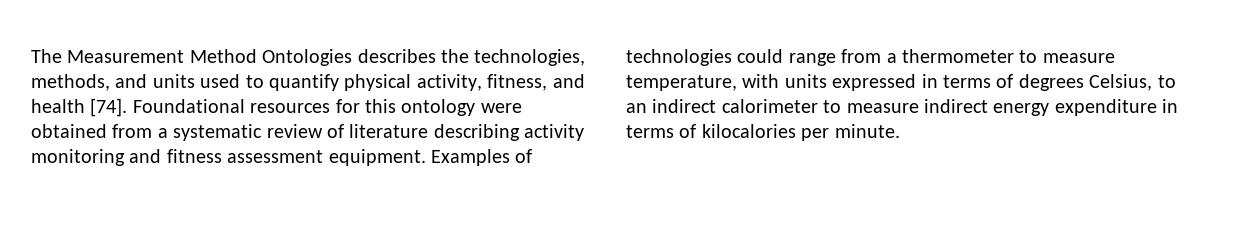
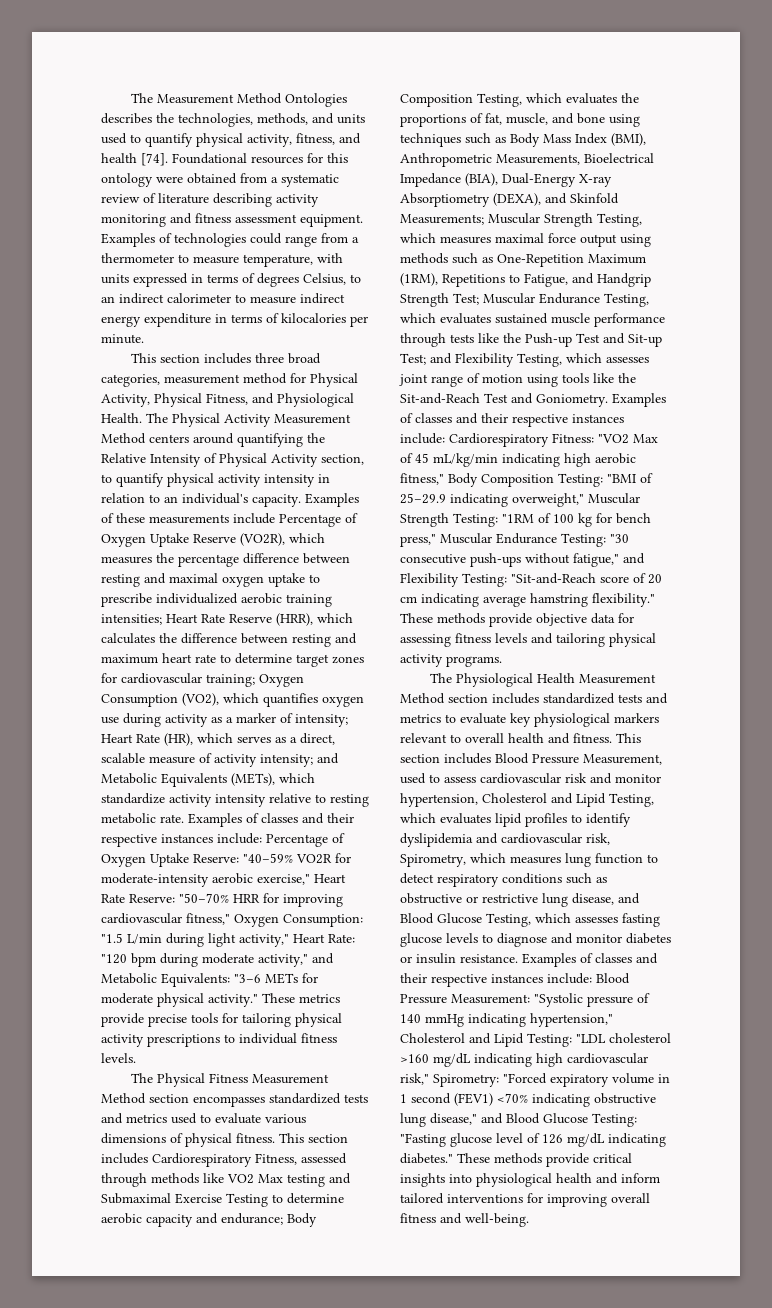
(900, 131) none -> [131,353,322,364] [101,373,358,387] [101,393,354,407] [101,413,351,427] [101,433,325,447] [101,453,364,467] [101,473,330,487] [101,493,359,507] [101,513,358,527] [101,533,325,547] [101,553,350,567] [101,573,320,587] [101,593,332,607] [101,613,353,626] [101,633,357,647] [101,653,364,667] [101,673,304,687] [101,693,364,707] [101,713,348,727] [101,733,335,746] [101,753,339,767] [101,773,315,787] [101,793,369,807] [101,813,354,827] [101,833,345,847] [101,853,351,867] [101,873,346,887] [101,893,343,907] [101,913,363,927] [101,933,355,947] [101,953,334,967] [101,973,318,987] [101,993,340,1007] [101,1013,342,1027] [101,1033,337,1047] [101,1053,136,1063] [131,1073,330,1087] [101,1093,368,1107] [101,1113,306,1124] [101,1133,348,1147] [101,1153,347,1167] [101,1173,351,1187] [101,1193,344,1207] [101,1213,317,1227] [400,93,639,107] [400,113,640,127] [400,133,646,147] [400,153,654,167] [400,173,612,187] [400,193,619,207] [400,213,642,227] [400,233,651,247] [400,253,646,267] [400,273,651,287] [400,293,649,307] [400,313,665,327] [400,333,662,347] [400,353,649,367] [399,373,636,387] [400,393,666,407] [400,413,624,427] [400,433,658,447] [400,453,636,467] [400,473,653,487] [400,493,640,507] [400,513,651,527] [400,533,629,547] [400,553,645,567] [400,573,662,587] [400,593,655,607] [400,613,634,627] [400,633,656,647] [400,654,502,667] [430,673,657,687] [400,693,668,704] [400,713,659,727] [400,733,641,744] [400,753,662,765] [400,773,661,784] [400,793,654,807] [400,813,631,827] [400,833,610,847] [400,853,658,867] [400,873,607,887] [400,893,640,907] [400,913,660,927] [400,933,671,947] [400,953,658,967] [400,973,630,987] [400,993,650,1007] [400,1013,613,1027] [400,1033,671,1047] [400,1053,648,1067] [400,1073,670,1087] [400,1093,656,1107] [400,1113,637,1127] [400,1133,666,1147] [400,1153,632,1167] [400,1173,660,1187] [400,1193,650,1207] [400,1213,529,1227] // This section includes three broad categories, measurement method for Physical Activity, Physical Fitness, and Physiological Health. The Physical Activity Measurement Method centers around quantifying the Relative Intensity of Physical Activity section, to quantify physical activity intensity in relation to an individual's capacity. Examples of these measurements include Percentage of Oxygen Uptake Reserve (VO2R), which measures the percentage difference between resting and maximal oxygen uptake to prescribe individualized aerobic training intensities; Heart Rate Reserve (HRR), which calculates the difference between resting and maximum heart rate to determine target zones for cardiovascular training; Oxygen Consumption (VO2), which quantifies oxygen use during activity as a marker of intensity; Heart Rate (HR), which serves as a direct, scalable measure of activity intensity; and Metabolic Equivalents (METs), which standardize activity intensity relative to resting metabolic rate. Examples of classes and their respective instances include: Percentage of Oxygen Uptake Reserve: "40–59% VO2R for moderate-intensity aerobic exercise," Heart Rate Reserve: "50–70% HRR for improving cardiovascular fitness," Oxygen Consumption: "1.5 L/min during light activity," Heart Rate: "120 bpm during moderate activity," and Metabolic Equivalents: "3–6 METs for moderate physical activity." These metrics provide precise tools for tailoring physical activity prescriptions to individual fitness levels. // The Physical Fitness Measurement Method section encompasses standardized tests and metrics used to evaluate various dimensions of physical fitness. This section includes Cardiorespiratory Fitness, assessed through methods like VO2 Max testing and Submaximal Exercise Testing to determine aerobic capacity and endurance; Body Composition Testing, which evaluates the proportions of fat, muscle, and bone using techniques such as Body Mass Index (BMI), Anthropometric Measurements, Bioelectrical Impedance (BIA), Dual-Energy X-ray Absorptiometry (DEXA), and Skinfold Measurements; Muscular Strength Testing, which measures maximal force output using methods such as One-Repetition Maximum (1RM), Repetitions to Fatigue, and Handgrip Strength Test; Muscular Endurance Testing, which evaluates sustained muscle performance through tests like the Push-up Test and Sit-up Test; and Flexibility Testing, which assesses joint range of motion using tools like the Sit-and-Reach Test and Goniometry. Examples of classes and their respective instances include: Cardiorespiratory Fitness: "VO2 Max of 45 mL/kg/min indicating high aerobic fitness," Body Composition Testing: "BMI of 25–29.9 indicating overweight," Muscular Strength Testing: "1RM of 100 kg for bench press," Muscular Endurance Testing: "30 consecutive push-ups without fatigue," and Flexibility Testing: "Sit-and-Reach score of 20 cm indicating average hamstring flexibility." These methods provide objective data for assessing fitness levels and tailoring physical activity programs. // The Physiological Health Measurement Method section includes standardized tests and metrics to evaluate key physiological markers relevant to overall health and fitness. This section includes Blood Pressure Measurement, used to assess cardiovascular risk and monitor hypertension, Cholesterol and Lipid Testing, which evaluates lipid profiles to identify dyslipidemia and cardiovascular risk, Spirometry, which measures lung function to detect respiratory conditions such as obstructive or restrictive lung disease, and Blood Glucose Testing, which assesses fasting glucose levels to diagnose and monitor diabetes or insulin resistance. Examples of classes and their respective instances include: Blood Pressure Measurement: "Systolic pressure of 140 mmHg indicating hypertension," Cholesterol and Lipid Testing: "LDL cholesterol >160 mg/dL indicating high cardiovascular risk," Spirometry: "Forced expiratory volume in 1 second (FEV1) <70% indicating obstructive lung disease," and Blood Glucose Testing: "Fasting glucose level of 126 mg/dL indicating diabetes." These methods provide critical insights into physiological health and inform tailored interventions for improving overall fitness and well-being.

